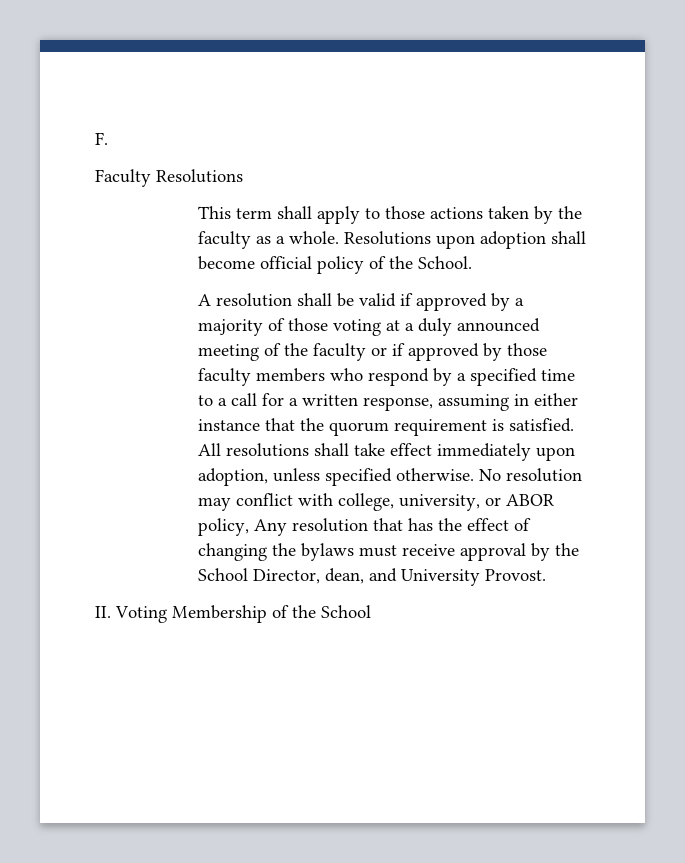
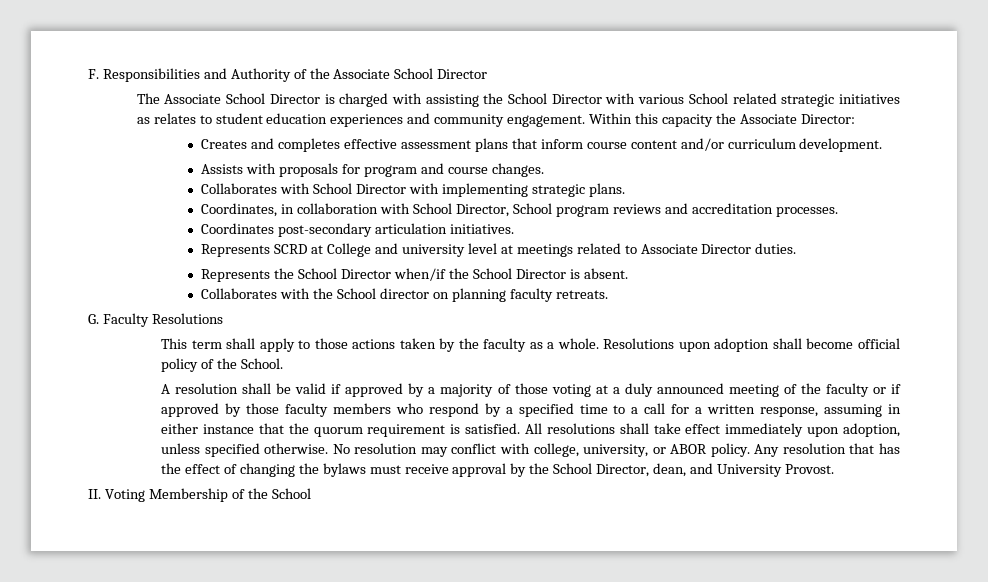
(108, 138) // -> [102,68,488,82] [136,93,900,107] [136,113,855,127] [201,138,883,152] [201,163,544,177] [201,183,625,197] [201,203,838,217] [201,223,515,237] [201,243,797,257] [201,268,628,282] [201,288,608,302] [88,314,99,324] Responsibilities and Authority of the Associate School Director // The Associate School Director is charged with assisting the School Director with various School related strategic initiatives as relates to student education experiences and community engagement. Within this capacity the Associate Director: // Creates and completes effective assessment plans that inform course content and/or curriculum development. // Assists with proposals for program and course changes. // Collaborates with School Director with implementing strategic plans. // Coordinates, in collaboration with School Director, School program reviews and accreditation processes. // Coordinates post-secondary articulation initiatives. // Represents SCRD at College and university level at meetings related to Associate Director duties. // Represents the School Director when/if the School Director is absent. // Collaborates with the School director on planning faculty retreats. // G.
[197,518,249,536] policy, -> [710,443,750,457] policy.

